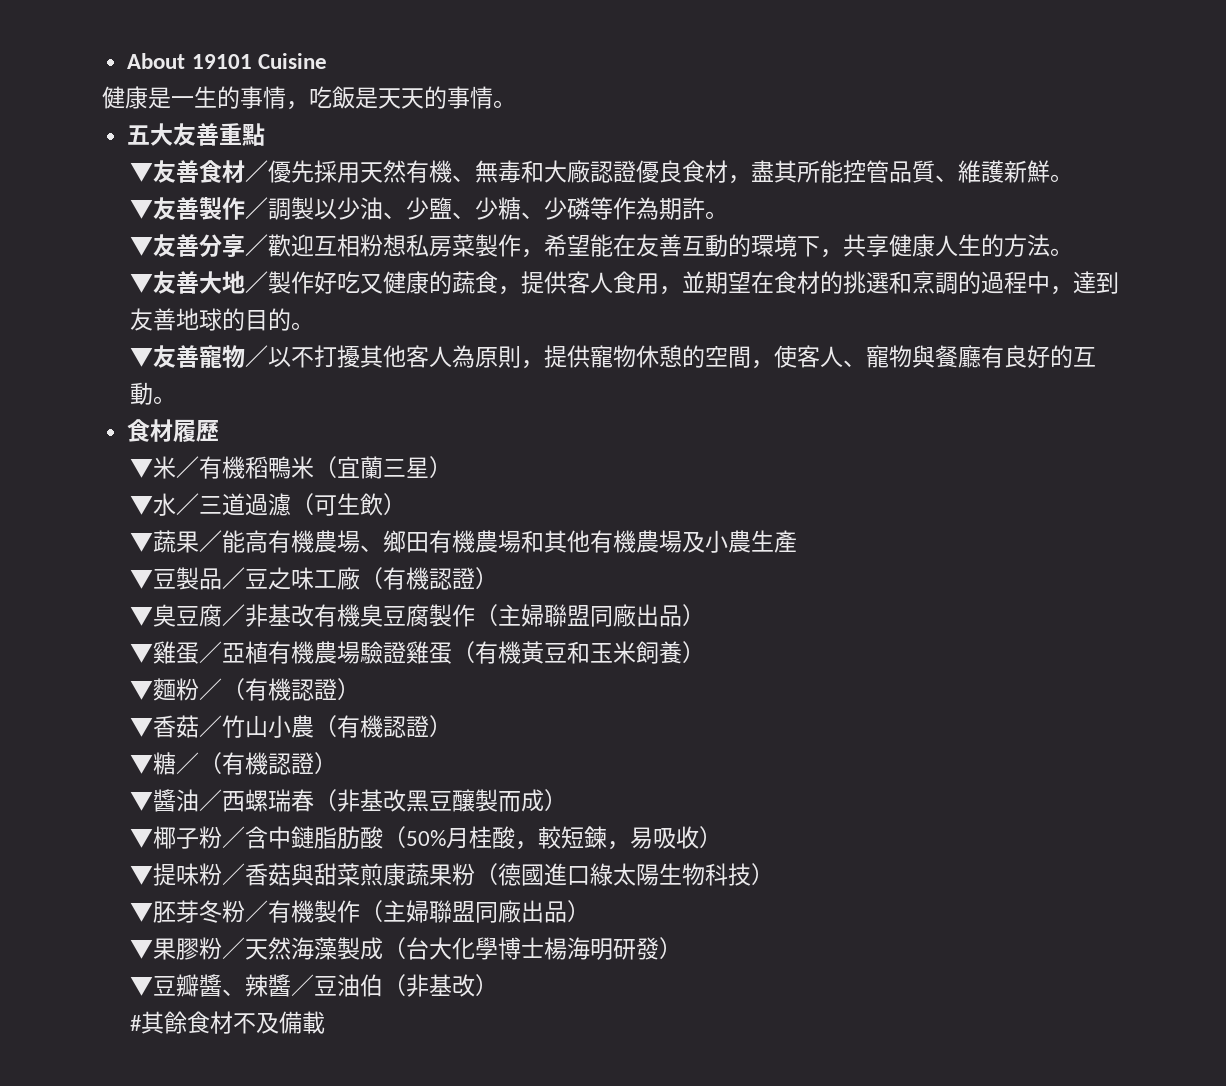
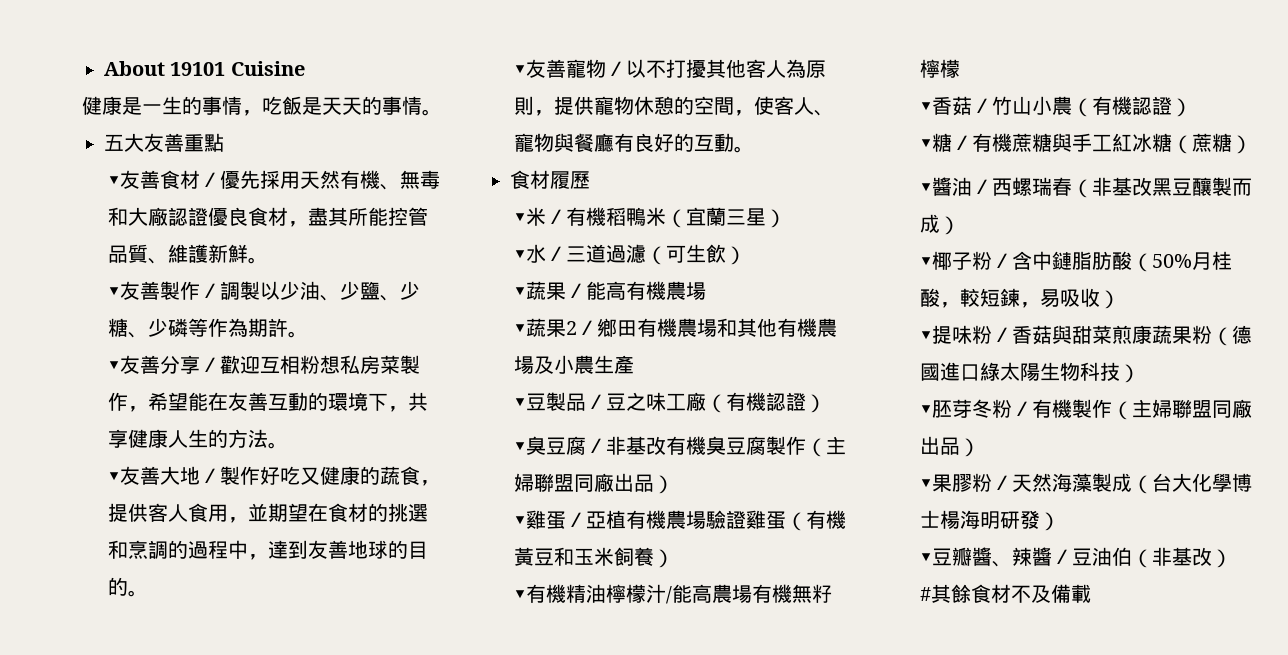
[360,545,384,552] 、 -> [513,318,597,337] // ▼蔬果2／
[153,678,361,701] 麵粉／（有機認證） -> [525,584,832,604] [919,59,960,78] 有機精油檸檬汁/能高農場有機無籽檸檬
[199,752,315,775] （有機認證 -> [971,133,1232,154] 有機蔗糖與手工紅冰糖（蔗糖

